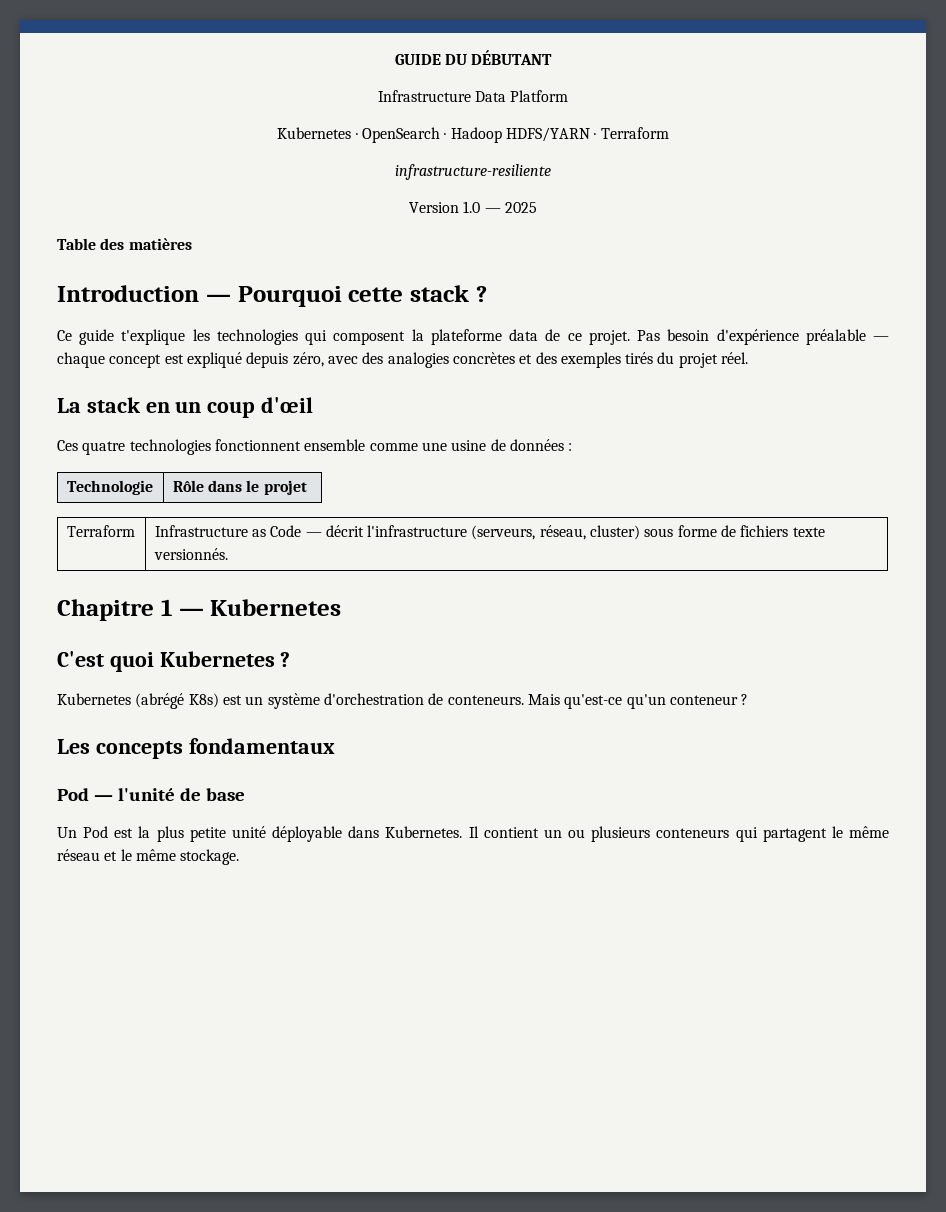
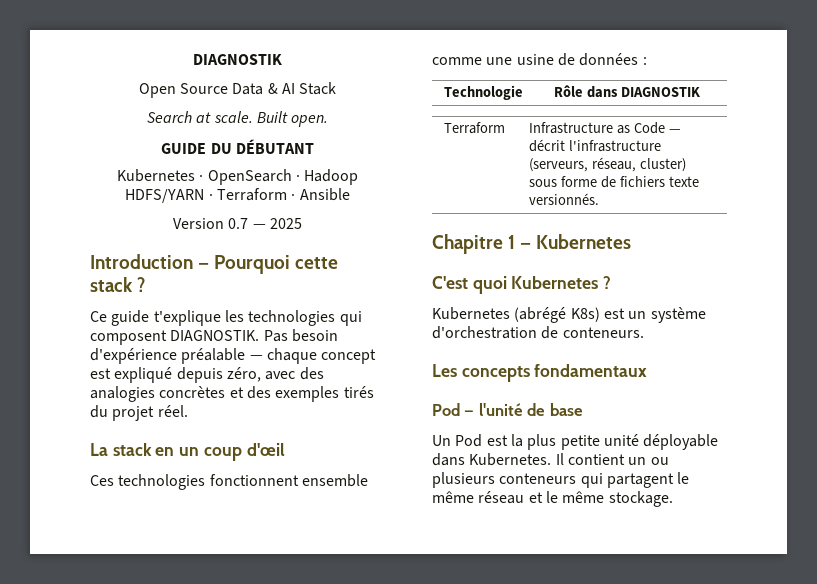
(394, 59) none -> [193,54,282,65] [138,82,337,98] [146,111,329,127] DIAGNOSTIK // Open Source Data & AI Stack // Search at scale. Built open. //
[377,90,569,102] // Infrastructure Data Platform -> (314, 146) none
[395,164,551,180] // infrastructure-resiliente -> [291,188,350,201] · Ansible
[463,201,481,213] 1.0 -> [228,218,249,229] 0.7
[57,238,192,250] // Table des matières -> (302, 223) none
[411,329,630,345] la plateforme data de ce projet. -> [170,330,260,341] DIAGNOSTIK.
[82,441,126,455] quatre -> (114, 480) none
[246,480,307,495] le projet -> [620,87,700,97] DIAGNOSTIK
[527,694,749,709] Mais qu'est-ce qu'un conteneur ? -> (644, 332) none

